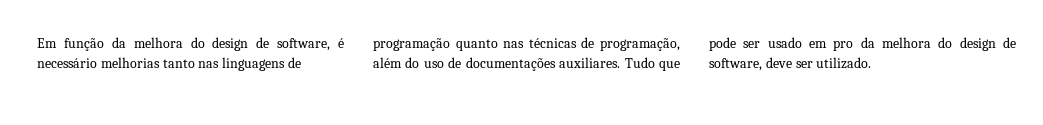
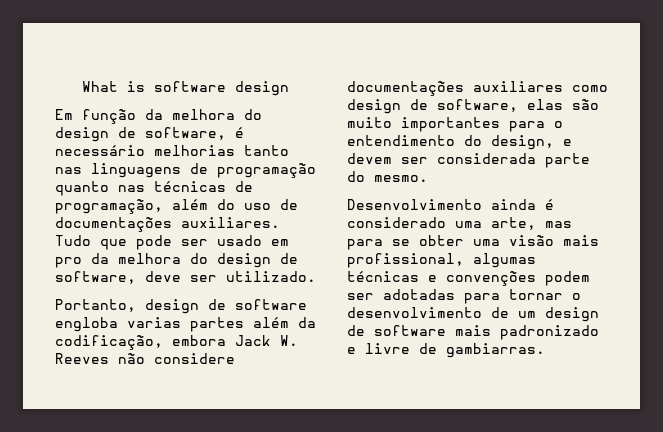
(37, 43) none -> [82,81,289,96] What is software design //
(872, 63) none -> [55,299,307,314] [55,317,316,332] [55,335,298,350] [55,353,235,364] [347,81,608,96] [347,99,599,114] [347,117,563,132] [347,135,572,150] [347,153,590,168] [347,171,428,182] [347,199,554,210] [347,217,572,230] [347,235,599,250] [347,253,536,268] [347,271,590,286] [347,289,581,304] [347,307,599,322] [347,325,599,340] [347,343,545,358] // Portanto, design de software engloba varias partes além da codificação, embora Jack W. Reeves não considere documentações auxiliares como design de software, elas são muito importantes para o entendimento do design, e devem ser considerada parte do mesmo. // Desenvolvimento ainda é considerado uma arte, mas para se obter uma visão mais profissional, algumas técnicas e convenções podem ser adotadas para tornar o desenvolvimento de um design de software mais padronizado e livre de gambiarras.

